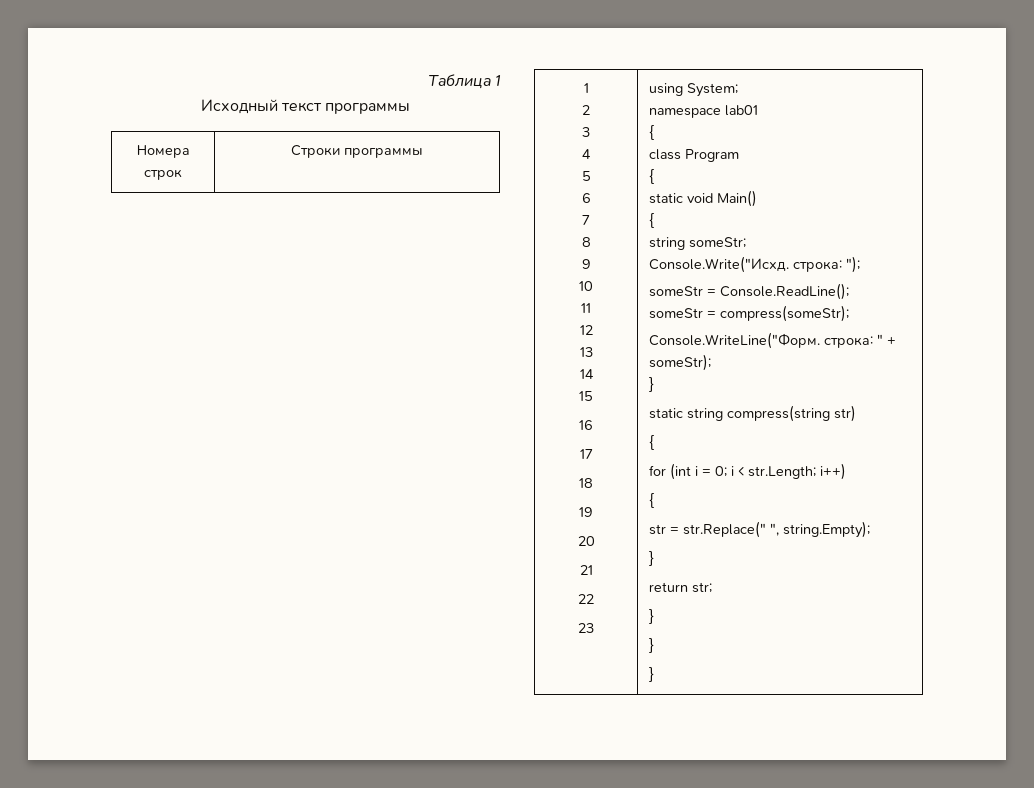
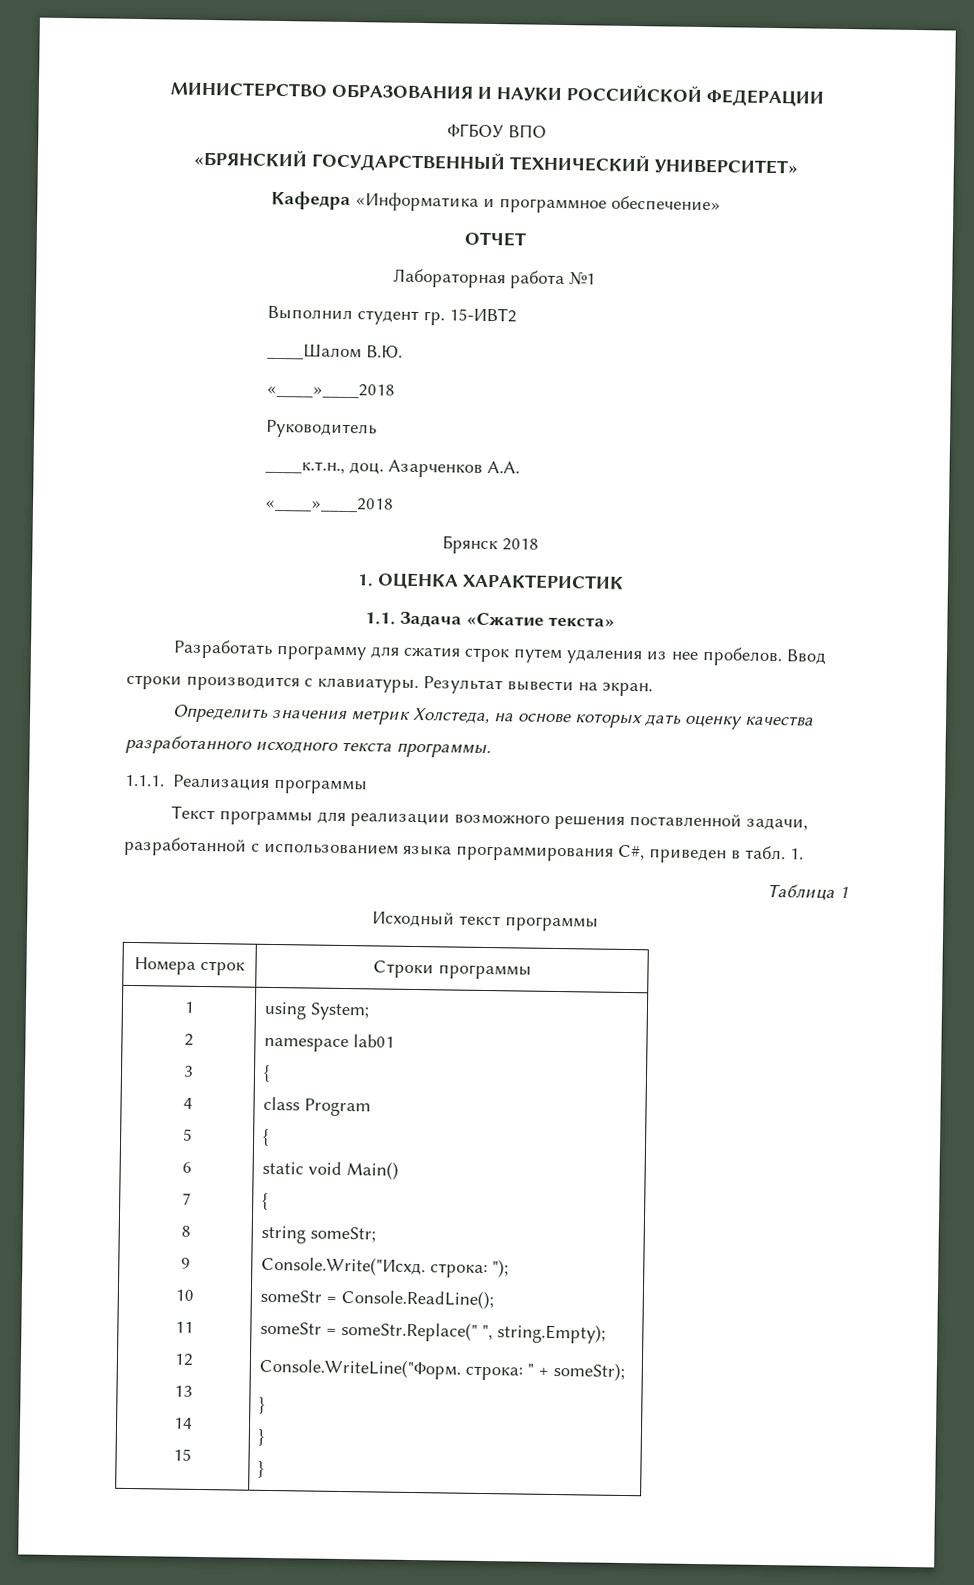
(428, 81) none -> [169,81,824,107] [446,123,547,139] [193,148,798,175] [270,190,721,214] [463,231,526,247] [393,268,596,290] [267,305,518,326] [267,343,404,361] [266,382,396,399] [266,419,378,439] [265,459,521,478] [264,496,395,513] [442,535,539,555] [356,572,624,590] [364,611,615,628] [173,639,828,667] [126,674,653,697] [172,704,815,730] [125,734,491,759] [125,774,369,795] [171,805,809,831] [124,836,804,864] МИНИСТЕРСТВО ОБРАЗОВАНИЯ И НАУКИ РОССИЙСКОЙ ФЕДЕРАЦИИ // ФГБОУ ВПО // «БРЯНСКИЙ ГОСУДАРСТВЕННЫЙ ТЕХНИЧЕСКИЙ УНИВЕРСИТЕТ» // Кафедра «Информатика и программное обеспечение» // ОТЧЕТ // Лабораторная работа №1 // Выполнил студент гр. 15-ИВТ2 // ____Шалом В.Ю. // «____»____2018 // Руководитель // ____к.т.н., доц. Азарченков А.А. // «____»____2018 // Брянск 2018 // 1. ОЦЕНКА ХАРАКТЕРИСТИК // 1.1. Задача «Сжатие текста» // Разработать программу для сжатия строк путем удаления из нее пробелов. Ввод строки производится с клавиатуры. Результат вывести на экран. // Определить значения метрик Холстеда, на основе которых дать оценку качества разработанного исходного текста программы. // 1.1.1. Реализация программы // Текст программы для реализации возможного решения поставленной задачи, разработанной с использованием языка программирования C#, приведен в табл. 1. //
[579,420,593,430] [579,449,593,459] [579,478,593,488] [579,507,593,517] [577,536,595,546] [579,565,593,575] [578,594,594,604] [578,623,594,633] // 16 // 17 // 18 // 19 // 20 // 21 // 22 // 23 -> (192, 1454) none
[719,305,849,322] compress(someStr); -> [341,1320,607,1344] someStr.Replace(" ", string.Empty);
[648,405,856,422] [648,435,655,450] [648,463,846,480] [648,493,655,508] [648,521,870,538] [648,551,654,566] [648,582,712,593] [648,609,654,624] [648,638,654,653] [648,667,654,682] // static string compress(string str) // { // for (int i = 0; i < str.Length; i++) // { // str = str.Replace(" ", string.Empty); // } // return str; // } // } // } -> [258,1428,265,1446] [258,1460,265,1478] // } // }

